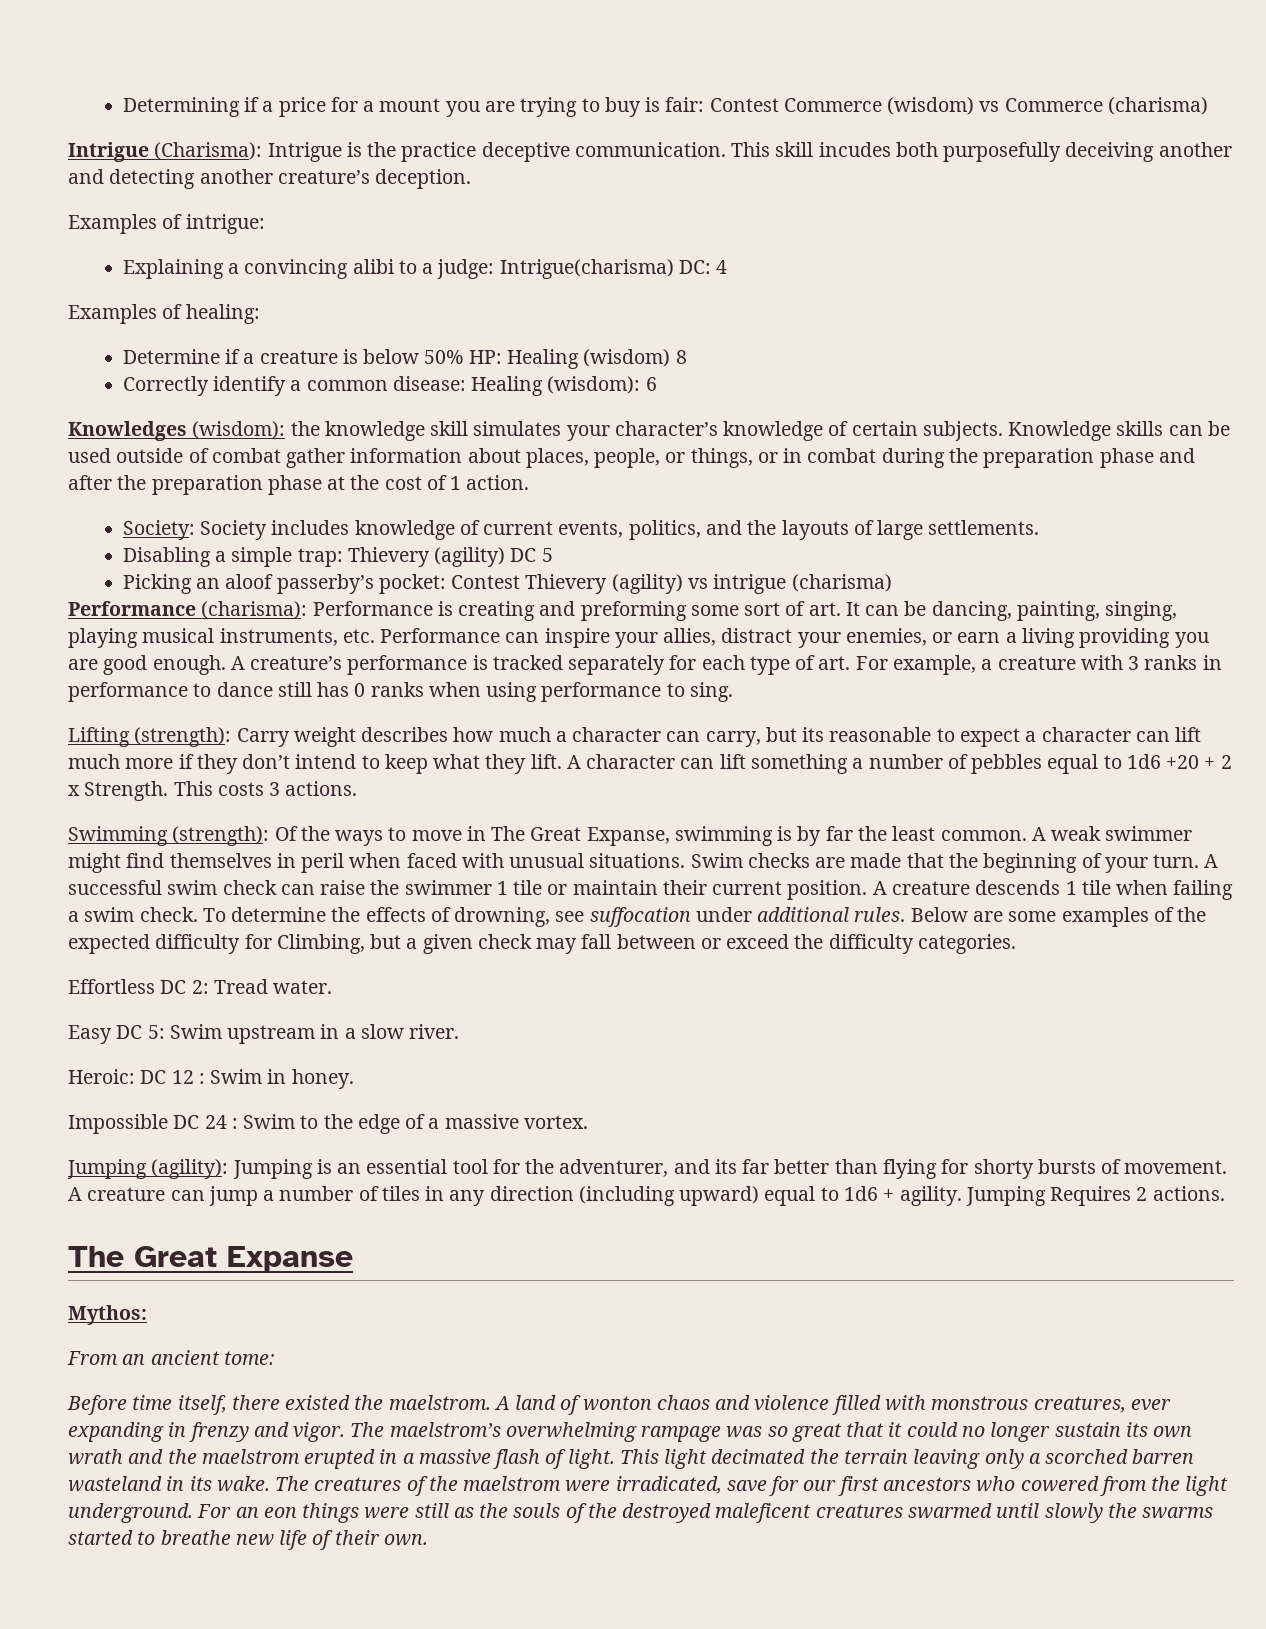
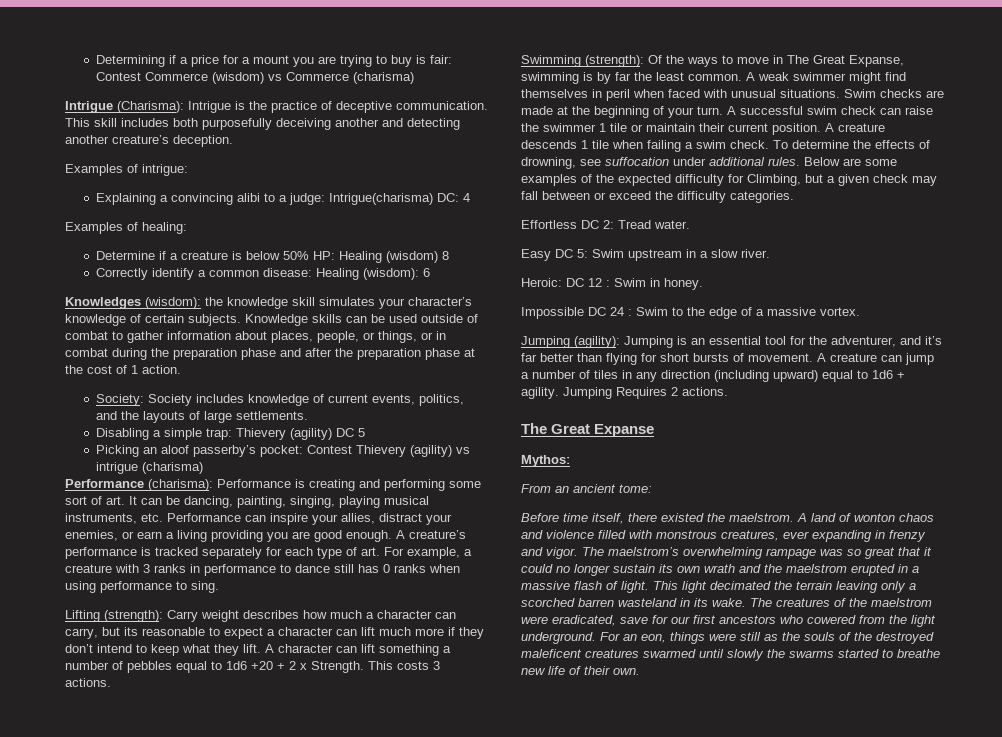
(477, 152) none -> [321,101,332,110] of
[818,142,891,157] incudes -> [121,118,169,127] includes
(281, 455) none -> [112,331,123,340] to
[580,601,687,621] preforming -> [384,479,445,491] performing
[906,853,944,868] that -> [557,106,568,115] at
[714,1159,737,1174] its -> [925,336,942,345] it’s
[973,1159,1034,1179] shorty -> [660,353,689,362] short
[615,1476,722,1494] irradicated, -> [552,615,616,626] eradicated,
[263,1507,297,1518] eon -> [641,634,666,643] eon,

